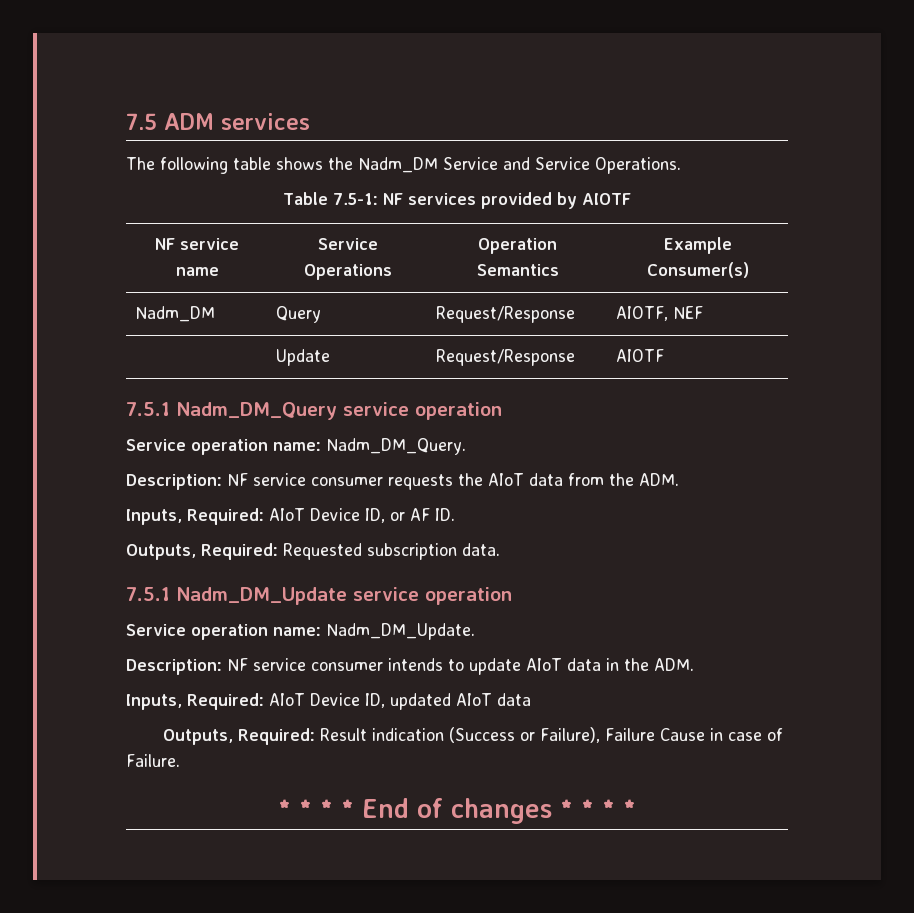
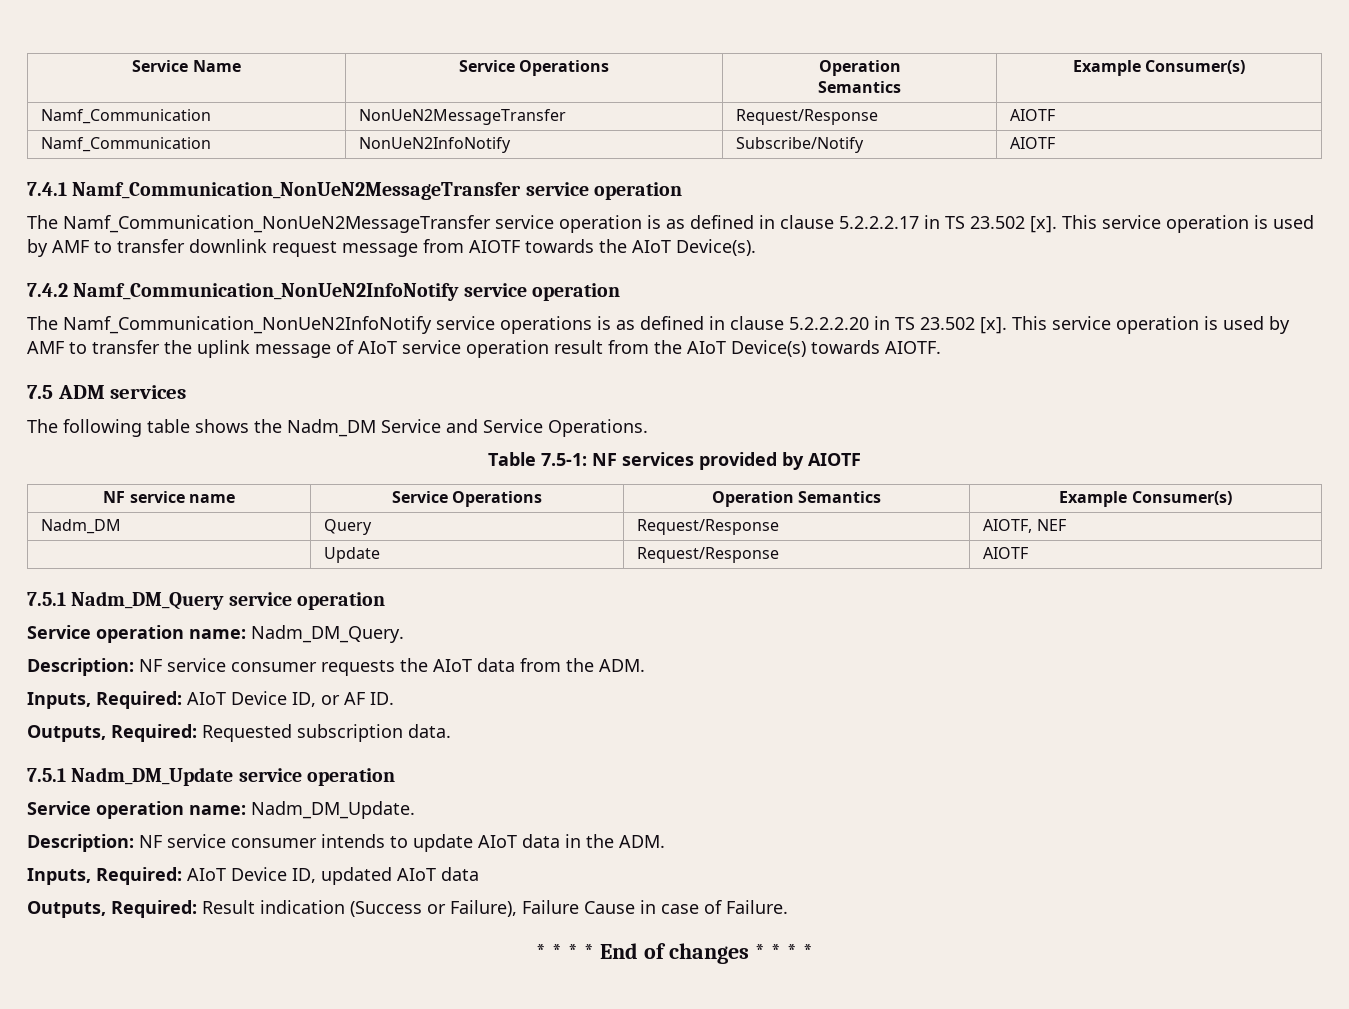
(126, 121) none -> [132,60,241,72] [458,60,610,76] [818,60,901,76] [818,81,901,93] [1072,60,1246,76] [41,109,212,124] [359,109,567,125] [736,109,879,125] [1010,109,1056,121] [41,137,212,152] [359,137,512,153] [736,137,865,153] [1010,137,1056,149] [27,182,683,200] [27,215,1314,233] [27,239,756,257] [27,283,621,301] [27,316,1290,334] [27,340,941,358] Service Name | Service Operations | Operation // Semantics | Example Consumer(s) // Namf_Communication | NonUeN2MessageTransfer | Request/Response | AIOTF // Namf_Communication | NonUeN2InfoNotify | Subscribe/Notify | AIOTF // 7.4.1 Namf_Communication_NonUeN2MessageTransfer service operation // The Namf_Communication_NonUeN2MessageTransfer service operation is as defined in clause 5.2.2.2.17 in TS 23.502 [x]. This service operation is used by AMF to transfer downlink request message from AIOTF towards the AIoT Device(s). // 7.4.2 Namf_Communication_NonUeN2InfoNotify service operation // The Namf_Communication_NonUeN2InfoNotify service operations is as defined in clause 5.2.2.2.20 in TS 23.502 [x]. This service operation is used by AMF to transfer the uplink message of AIoT service operation result from the AIoT Device(s) towards AIOTF. //

